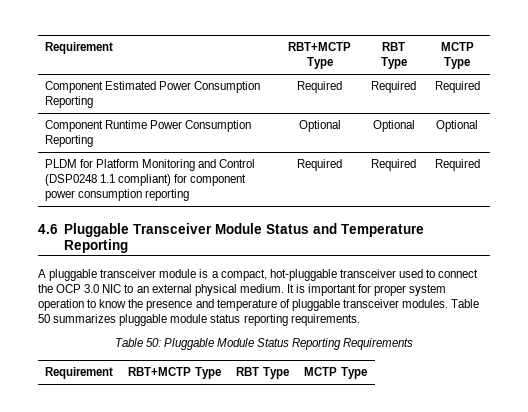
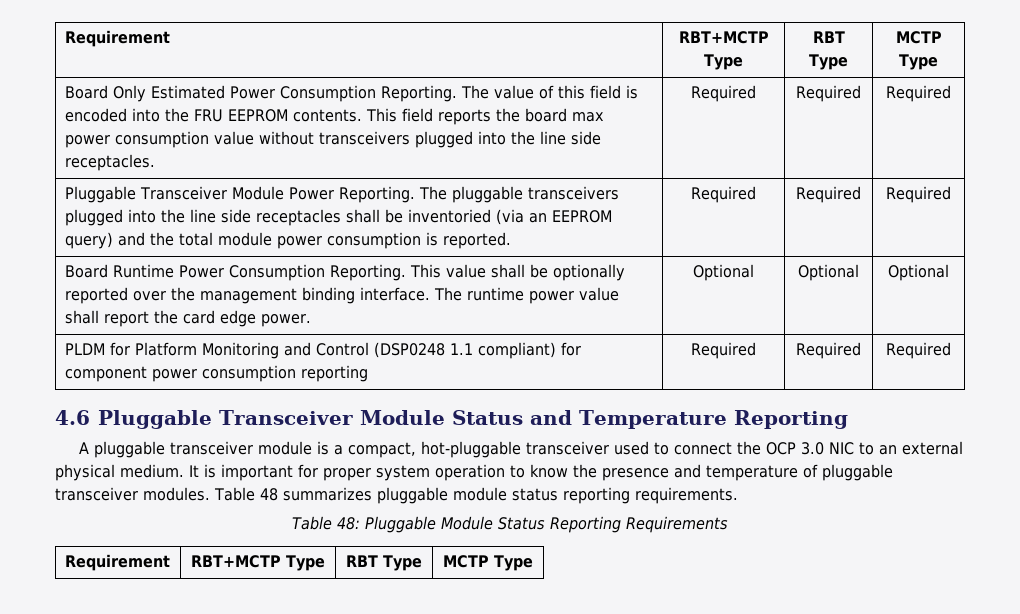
[44,81,103,93] Component -> [64,85,146,102] Board Only
[44,96,93,108] [297,81,342,93] [371,81,416,93] [434,81,480,93] [44,120,252,132] [44,135,93,147] Reporting | Required | Required | Required // Component Runtime Power Consumption Reporting -> [380,85,638,102] [64,108,604,125] [64,131,601,148] [64,154,155,171] [691,85,756,102] [796,85,861,102] [886,85,951,102] [64,186,619,203] [64,209,612,226] [64,232,511,249] [691,186,756,203] [796,186,861,203] [886,186,951,203] [64,264,625,281] [64,287,619,304] [64,310,311,327] Reporting. The value of this field is encoded into the FRU EEPROM contents. This field reports the board max power consumption value without transceivers plugged into the line side receptacles. | Required | Required | Required // Pluggable Transceiver Module Power Reporting. The pluggable transceivers plugged into the line side receptacles shall be inventoried (via an EEPROM query) and the total module power consumption is reported. | Required | Required | Required // Board Runtime Power Consumption Reporting. This value shall be optionally reported over the management binding interface. The runtime power value shall report the card edge power.
[38,314,50,323] 50 -> [259,488,278,501] 48
[145,338,161,347] 50: -> [336,517,360,530] 48:

